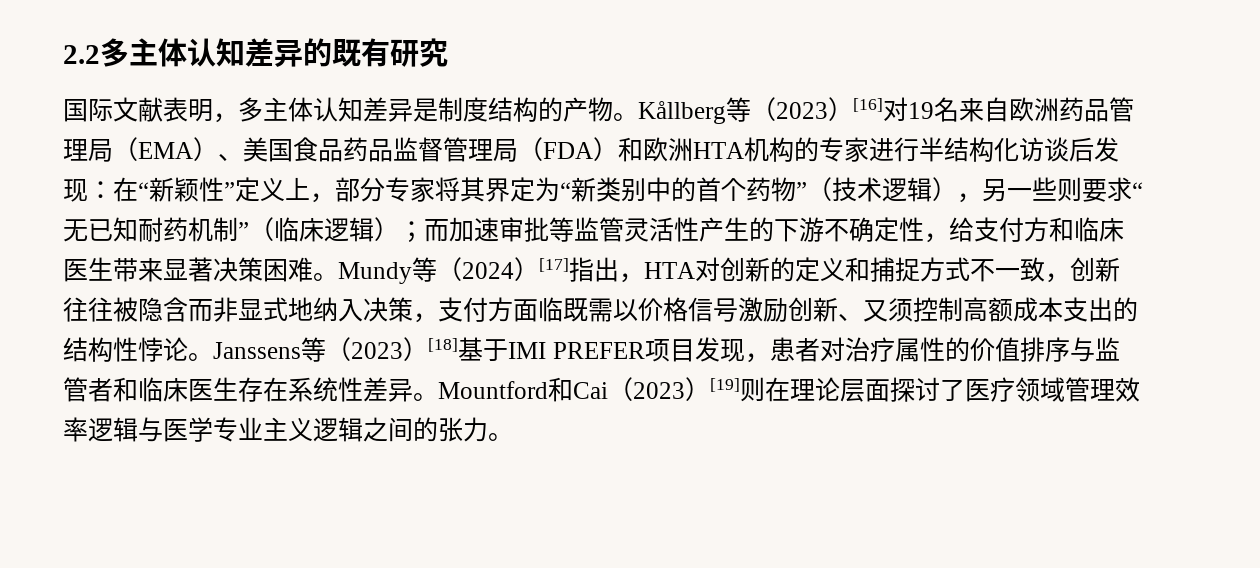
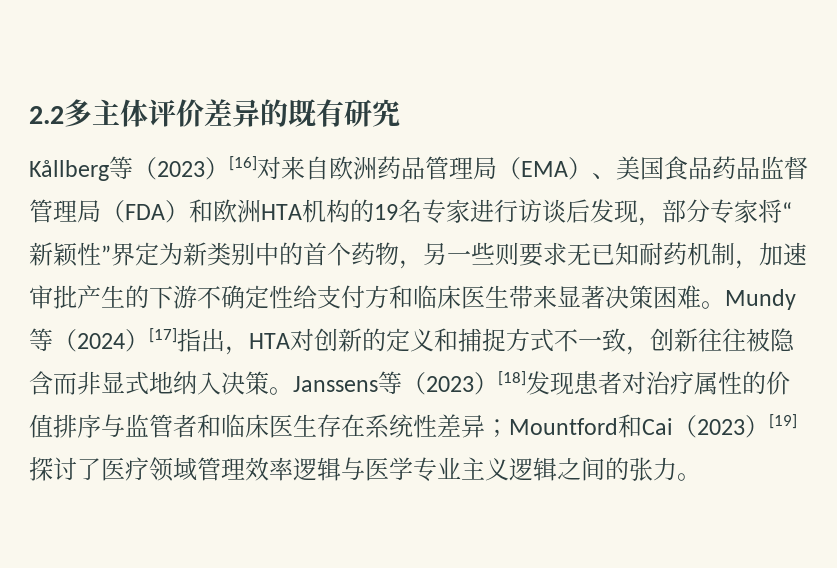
[187,38,245,67] 认知 -> [148,99,204,127] 评价
[63,97,638,123] 国际文献表明，多主体认知差异是制度结构的产物。 -> (400, 113) none
[908,97,959,122] 19名 -> (281, 167) none
(819, 149) none -> [374,199,422,223] 19名
[919,137,1019,162] 半结构化 -> (518, 211) none
[88,177,571,203] ：在“新颖性”定义上，部分专家将其界定为“ -> [638,199,792,226] [29,242,183,267] ，部分专家将“新颖性”界定为
[796,177,957,202] ”（技术逻辑） -> (399, 254) none
[1132,182,1143,199] “ -> (567, 253) none
[238,217,699,243] ”（临床逻辑）；而加速审批等监管灵活性 -> [735,242,807,269] [29,285,77,309] ，加速审批
[924,233,949,243] ， -> (293, 297) none
[413,297,1138,323] [63,337,188,362] ，支付方面临既需以价格信号激励创新、又须控制高额成本支出的结构性悖论 -> (269, 383) none
[458,337,770,363] 基于IMI PREFER项目发现， -> [526,371,574,395] 发现
[413,393,438,401] 。 -> [485,419,509,437] ；
[740,377,890,402] 则在理论层面 -> (797, 421) none

